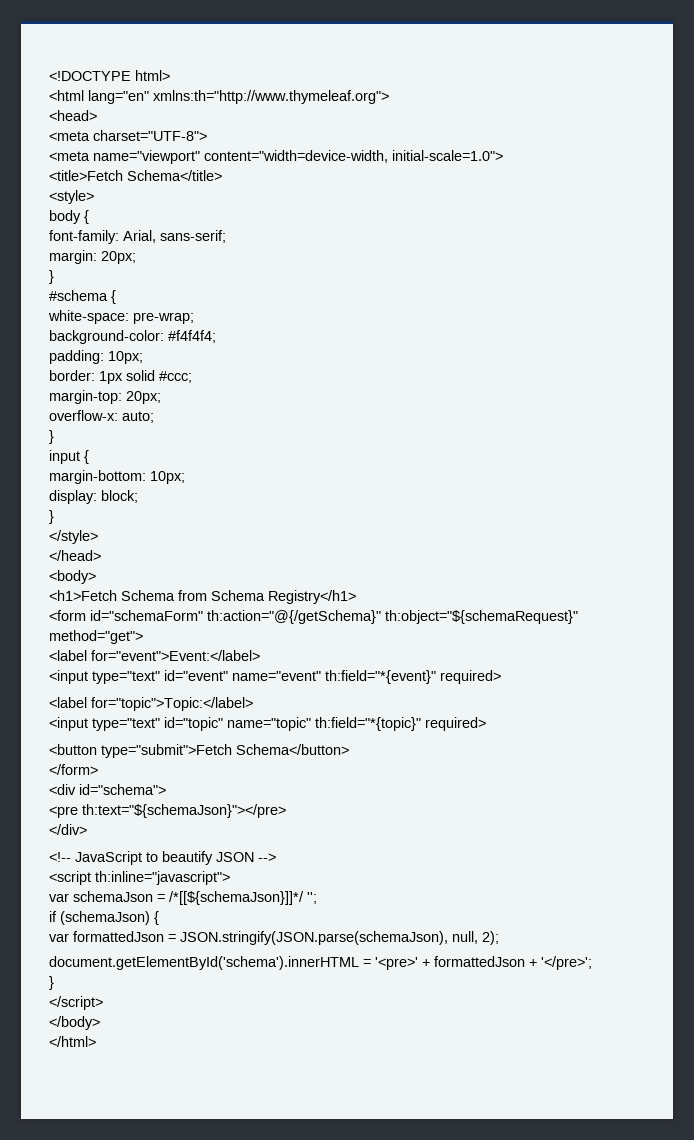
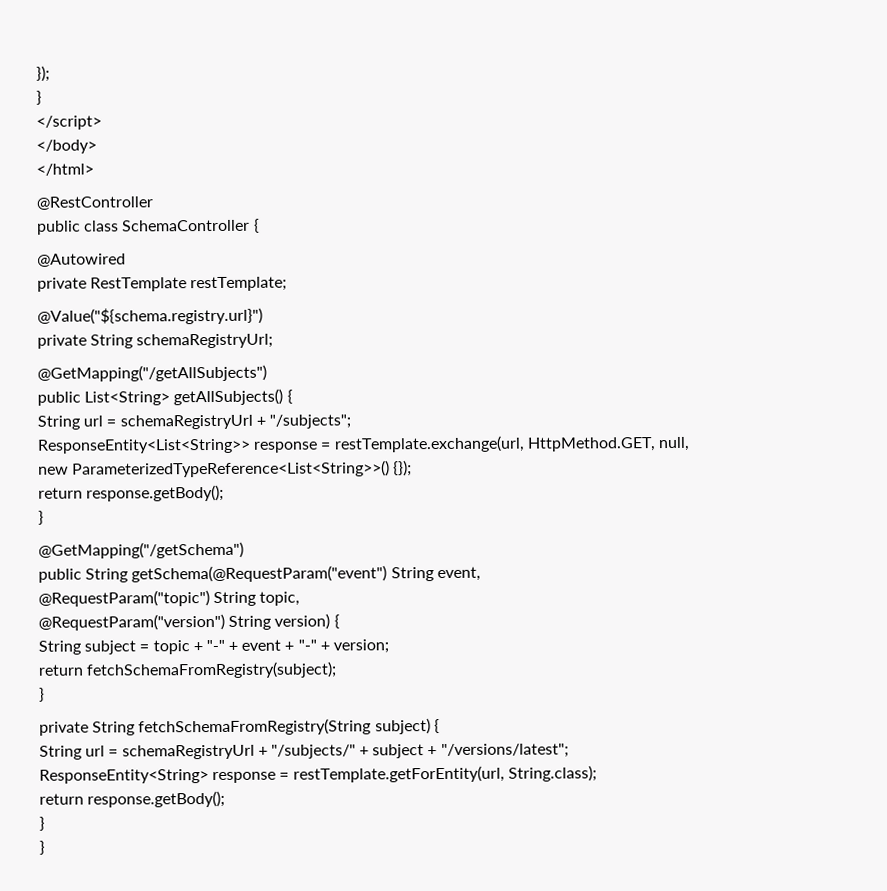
[49,70,170,81] [49,90,389,104] [49,110,97,121] [49,130,207,141] [49,150,503,164] [49,170,222,181] [49,190,94,204] [49,210,89,224] [49,230,226,244] [49,250,136,264] [49,270,54,284] [49,290,116,304] [48,310,194,324] [49,330,216,344] [49,350,143,364] [49,370,192,384] [49,390,161,404] [49,410,154,423] [49,430,54,444] [49,450,89,464] [49,470,185,484] [49,490,138,504] [49,510,54,524] [49,530,98,544] [49,550,101,561] [49,570,96,584] [49,590,356,604] [49,610,578,624] [49,630,143,644] [49,650,260,661] [49,670,501,684] [49,697,253,711] [49,717,486,731] [49,744,349,758] [49,764,98,775] [49,784,166,795] [49,804,286,818] [49,824,87,835] [49,851,276,865] [49,871,230,885] [49,891,317,905] [49,911,159,925] [49,931,499,945] [49,956,592,970] [49,976,54,990] [49,996,103,1010] [49,1016,100,1030] [49,1036,96,1047] <!DOCTYPE html> // <html lang="en" xmlns:th="http://www.thymeleaf.org"> // <head> // <meta charset="UTF-8"> // <meta name="viewport" content="width=device-width, initial-scale=1.0"> // <title>Fetch Schema</title> // <style> // body { // font-family: Arial, sans-serif; // margin: 20px; // } // #schema { // white-space: pre-wrap; // background-color: #f4f4f4; // padding: 10px; // border: 1px solid #ccc; // margin-top: 20px; // overflow-x: auto; // } // input { // margin-bottom: 10px; // display: block; // } // </style> // </head> // <body> // <h1>Fetch Schema from Schema Registry</h1> // <form id="schemaForm" th:action="@{/getSchema}" th:object="${schemaRequest}" method="get"> // <label for="event">Event:</label> // <input type="text" id="event" name="event" th:field="*{event}" required> // <label for="topic">Topic:</label> // <input type="text" id="topic" name="topic" th:field="*{topic}" required> // <button type="submit">Fetch Schema</button> // </form> // <div id="schema"> // <pre th:text="${schemaJson}"></pre> // </div> // <!-- JavaScript to beautify JSON --> // <script th:inline="javascript"> // var schemaJson = /*[[${schemaJson}]]*/ ''; // if (schemaJson) { // var formattedJson = JSON.stringify(JSON.parse(schemaJson), null, 2); // document.getElementById('schema').innerHTML = '<pre>' + formattedJson + '</pre>'; // } // </script> // </body> // </html> -> [36,65,50,82] [36,90,42,105] [36,115,102,130] [36,139,97,154] [36,163,94,176] [36,196,153,210] [37,218,260,235] [37,253,126,267] [37,276,288,292] [37,307,263,325] [37,333,274,349] [37,364,267,382] [37,388,293,406] [37,414,351,430] [37,435,690,454] [38,460,413,478] [38,484,225,502] [38,510,44,525] [38,541,244,559] [38,565,481,583] [38,590,301,607] [38,613,340,631] [38,639,390,655] [38,661,338,679] [39,687,45,702] [39,718,440,736] [39,743,569,760] [39,765,597,784] [39,790,226,808] [39,816,45,831] [39,840,45,855] }); // } // </script> // </body> // </html> // @RestController // public class SchemaController { // @Autowired // private RestTemplate restTemplate; // @Value("${schema.registry.url}") // private String schemaRegistryUrl; // @GetMapping("/getAllSubjects") // public List<String> getAllSubjects() { // String url = schemaRegistryUrl + "/subjects"; // ResponseEntity<List<String>> response = restTemplate.exchange(url, HttpMethod.GET, null, // new ParameterizedTypeReference<List<String>>() {}); // return response.getBody(); // } // @GetMapping("/getSchema") // public String getSchema(@RequestParam("event") String event, // @RequestParam("topic") String topic, // @RequestParam("version") String version) { // String subject = topic + "-" + event + "-" + version; // return fetchSchemaFromRegistry(subject); // } // private String fetchSchemaFromRegistry(String subject) { // String url = schemaRegistryUrl + "/subjects/" + subject + "/versions/latest"; // ResponseEntity<String> response = restTemplate.getForEntity(url, String.class); // return response.getBody(); // } // }

